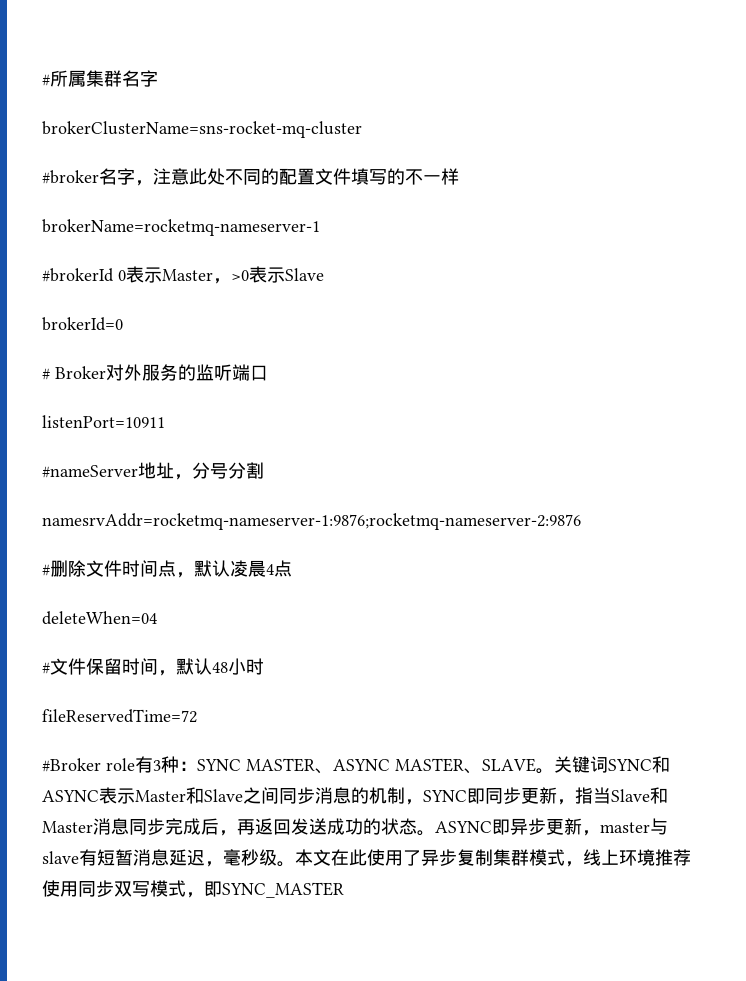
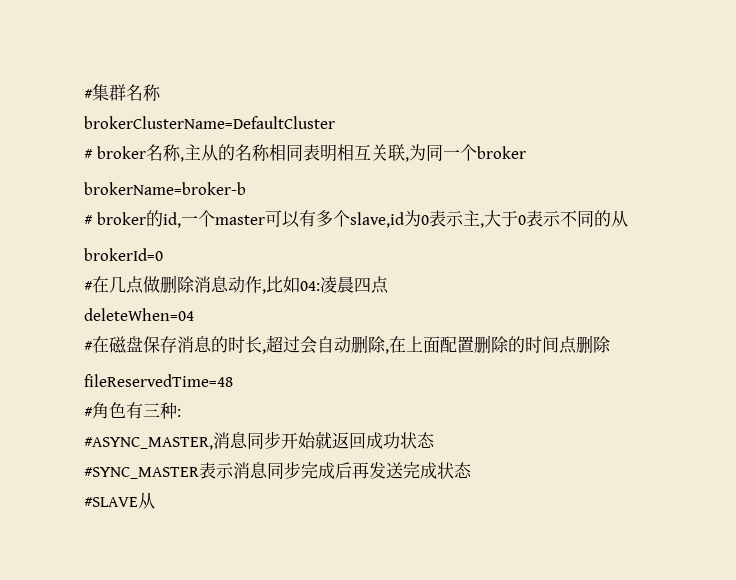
[42,70,158,87] [42,121,362,138] [42,168,459,186] [42,219,320,236] [42,266,324,284] [42,317,123,331] [42,364,268,381] [42,415,165,428] [42,462,264,480] [42,513,581,530] [42,560,292,578] [42,611,157,625] [42,658,264,676] [42,709,197,723] [42,756,670,774] [42,787,668,805] [42,818,668,836] [42,849,691,867] [42,880,344,898] #所属集群名字 // brokerClusterName=sns-rocket-mq-cluster // #broker名字，注意此处不同的配置文件填写的不一样 // brokerName=rocketmq-nameserver-1 // #brokerId 0表示Master，>0表示Slave // brokerId=0 // # Broker对外服务的监听端口 // listenPort=10911 // #nameServer地址，分号分割 // namesrvAddr=rocketmq-nameserver-1:9876;rocketmq-nameserver-2:9876 // #删除文件时间点，默认凌晨4点 // deleteWhen=04 // #文件保留时间，默认48小时 // fileReservedTime=72 // #Broker role有3种：SYNC MASTER、ASYNC MASTER、SLAVE。关键词SYNC和ASYNC表示Master和Slave之间同步消息的机制，SYNC即同步更新，指当Slave和Master消息同步完成后，再返回发送成功的状态。ASYNC即异步更新，master与slave有短暂消息延迟，毫秒级。本文在此使用了异步复制集群模式，线上环境推荐使用同步双写模式，即SYNC_MASTER -> [84,84,161,101] [84,116,335,129] [84,144,526,162] [84,182,246,195] [84,210,628,228] [84,248,163,261] [84,275,389,294] [84,308,194,321] [84,335,611,354] [84,374,233,387] [84,402,181,419] [84,431,435,450] [84,461,472,479] [84,492,155,509] #集群名称 // brokerClusterName=DefaultCluster // # broker名称,主从的名称相同表明相互关联,为同一个broker // brokerName=broker-b // # broker的id,一个master可以有多个slave,id为0表示主,大于0表示不同的从 // brokerId=0 // #在几点做删除消息动作,比如04:凌晨四点 // deleteWhen=04 // #在磁盘保存消息的时长,超过会自动删除,在上面配置删除的时间点删除 // fileReservedTime=48 // #角色有三种: // #ASYNC_MASTER,消息同步开始就返回成功状态 // #SYNC_MASTER表示消息同步完成后再发送完成状态 // #SLAVE从

